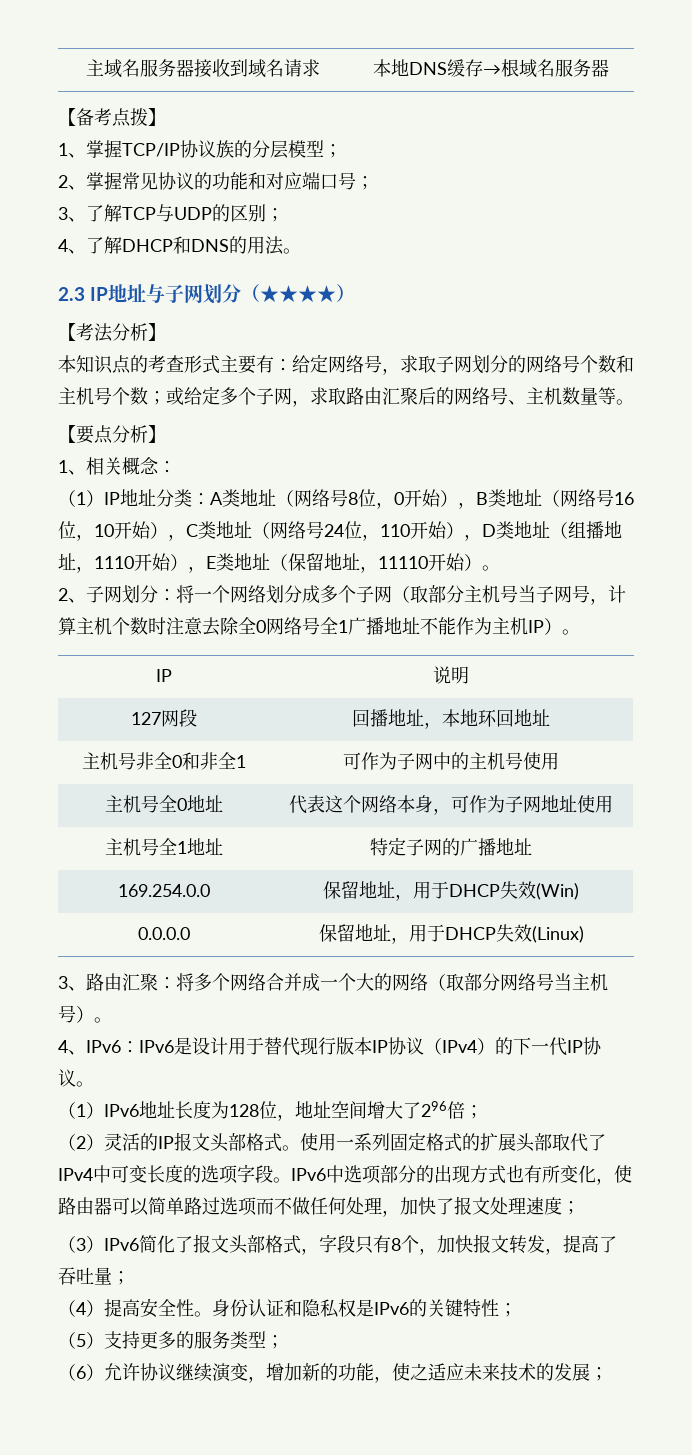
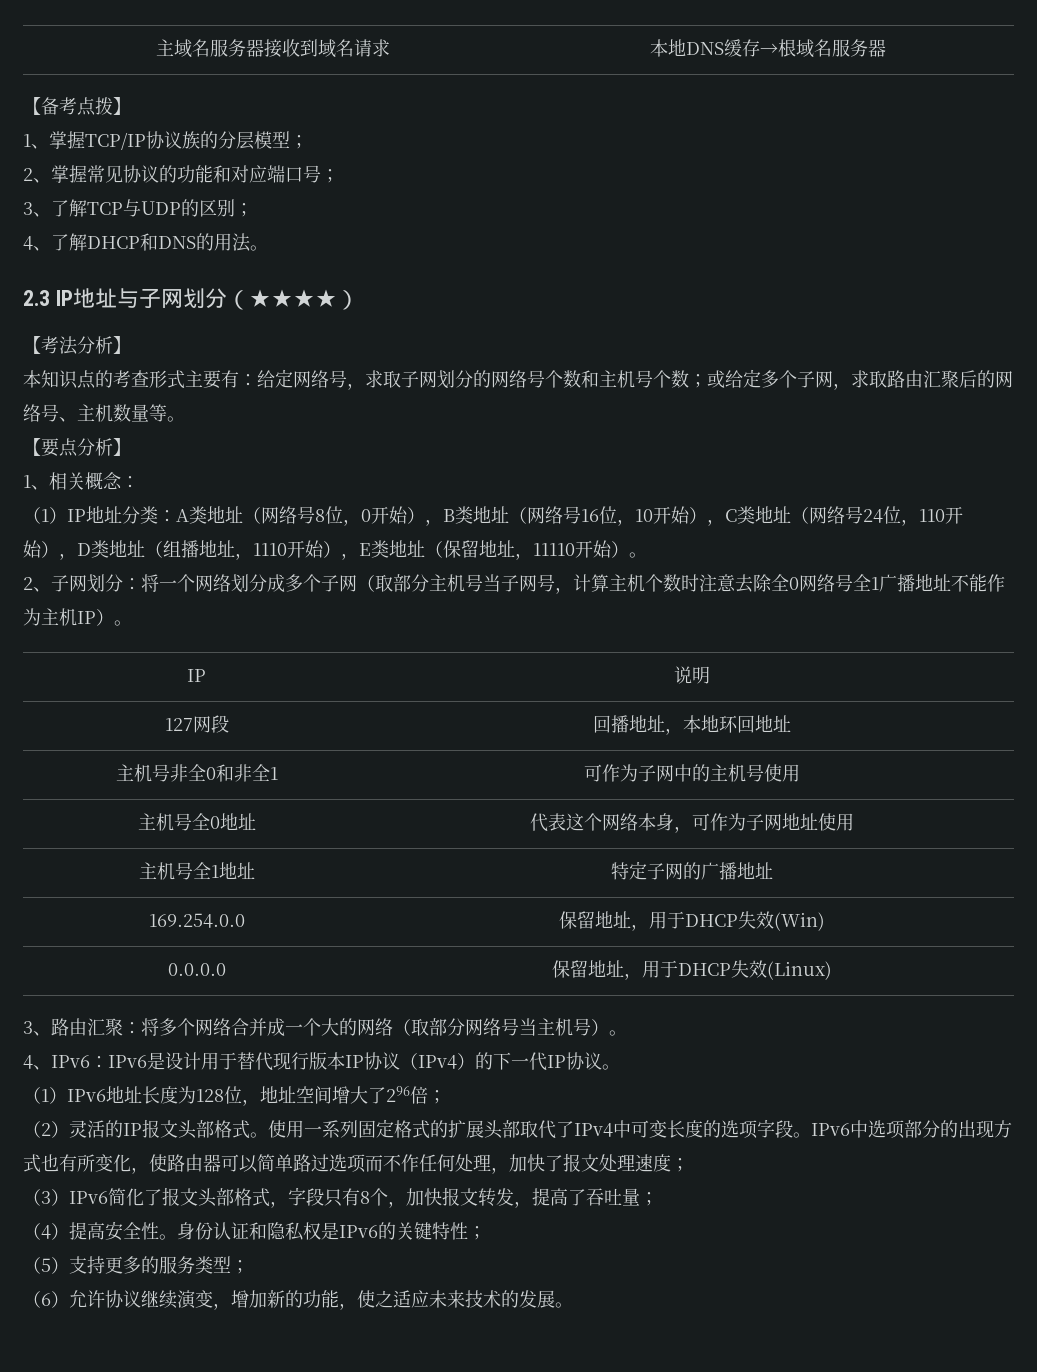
[292,1197,310,1215] 做 -> [401,1154,419,1172] 作
[590,1367,608,1381] ； -> [555,1302,573,1308] 。

